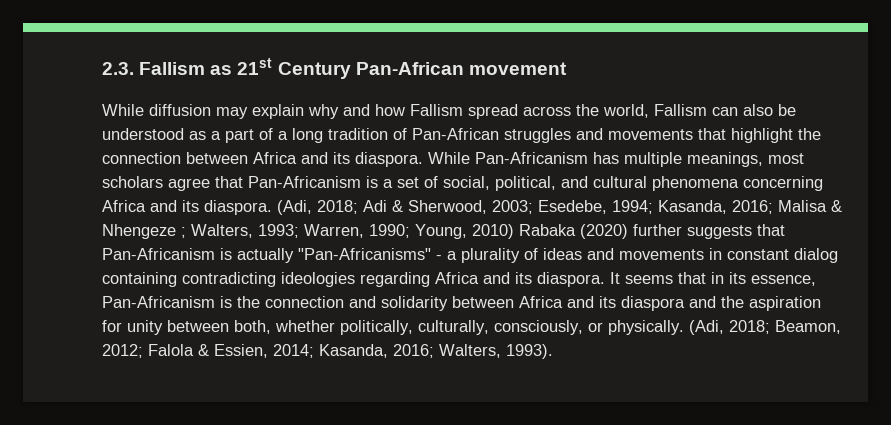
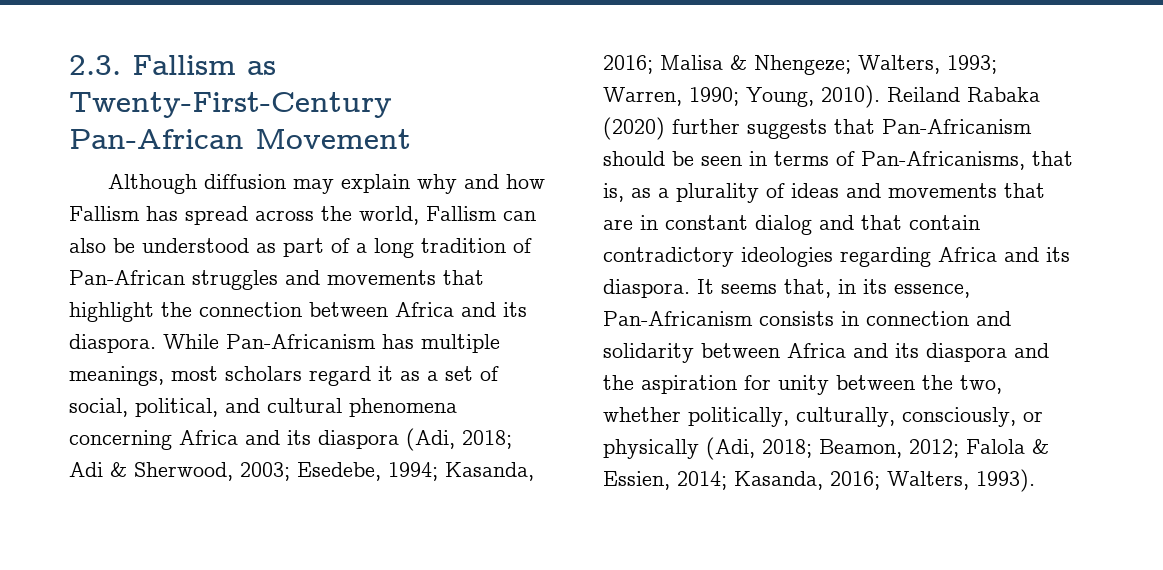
[237,58,567,79] [102,104,144,116] 21st Century Pan-African movement // While -> [69,92,392,118] [69,129,411,149] [107,174,197,194] Twenty-First-Century Pan-African Movement // Although
(463, 110) none -> [146,206,178,221] has
[211,131,221,140] a -> (276, 248) none
[168,176,378,191] agree that Pan-Africanism is -> [309,366,420,386] regard it as
[204,200,272,215] diaspora. -> [318,430,399,449] diaspora
[102,224,186,239] Nhengeze ; -> [754,55,851,75] Nhengeze;
[472,224,514,239] 2010) -> [821,85,960,108] 2010). Reiland
[220,248,442,263] is actually "Pan-Africanisms" - -> [603,151,1073,170] [603,183,651,202] should be seen in terms of Pan-Africanisms, that is, as
(704, 254) none -> [1004,183,1045,198] [603,219,633,230] that are
[102,272,276,287] containing contradicting -> [819,215,980,230] [603,247,734,267] and that contain contradictory
[678,272,706,284] that -> [784,279,831,298] that,
[220,296,260,308] is the -> [759,311,859,326] consists in
[234,320,271,334] both, -> [922,375,1002,394] the two,
[608,320,684,335] physically. -> [603,439,699,459] physically

